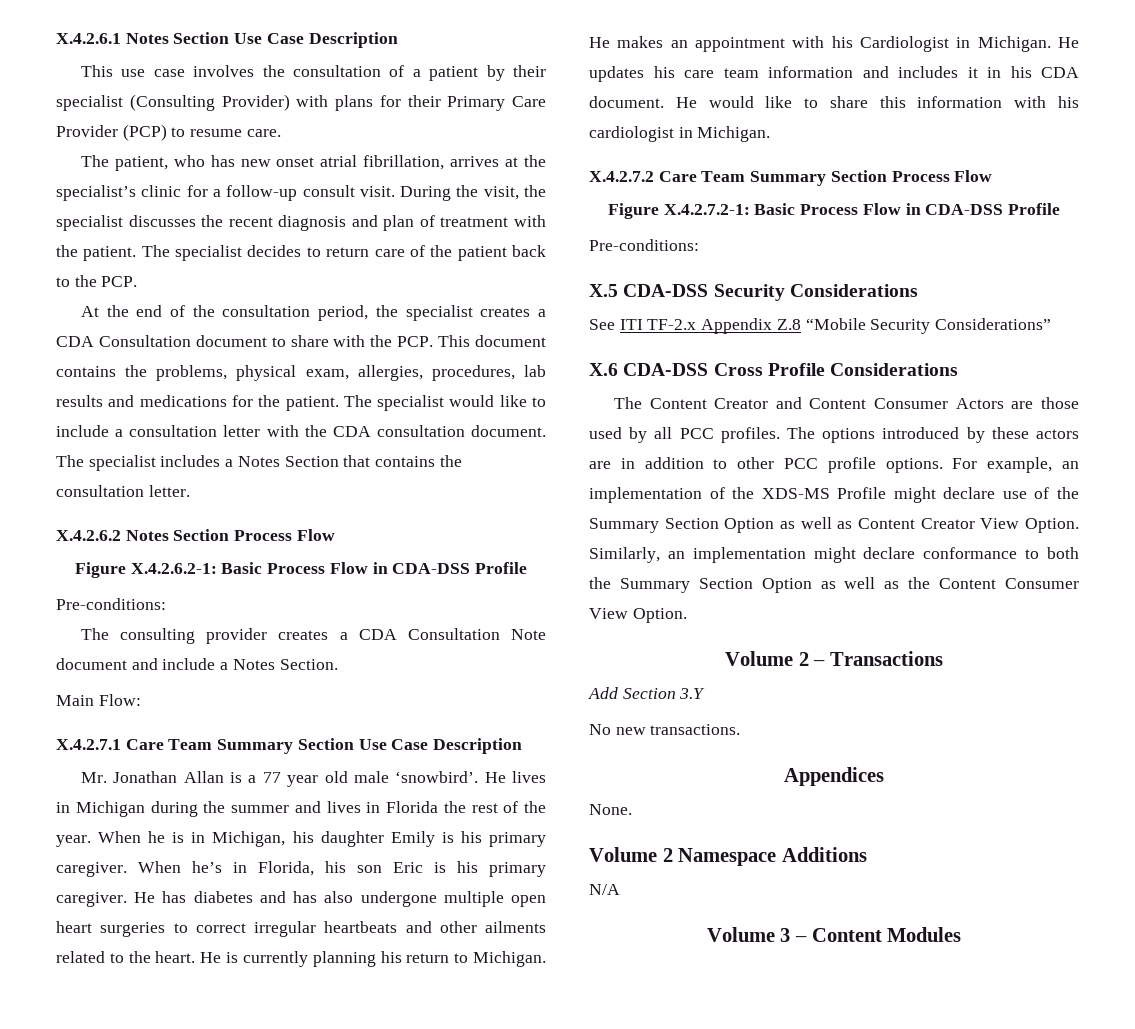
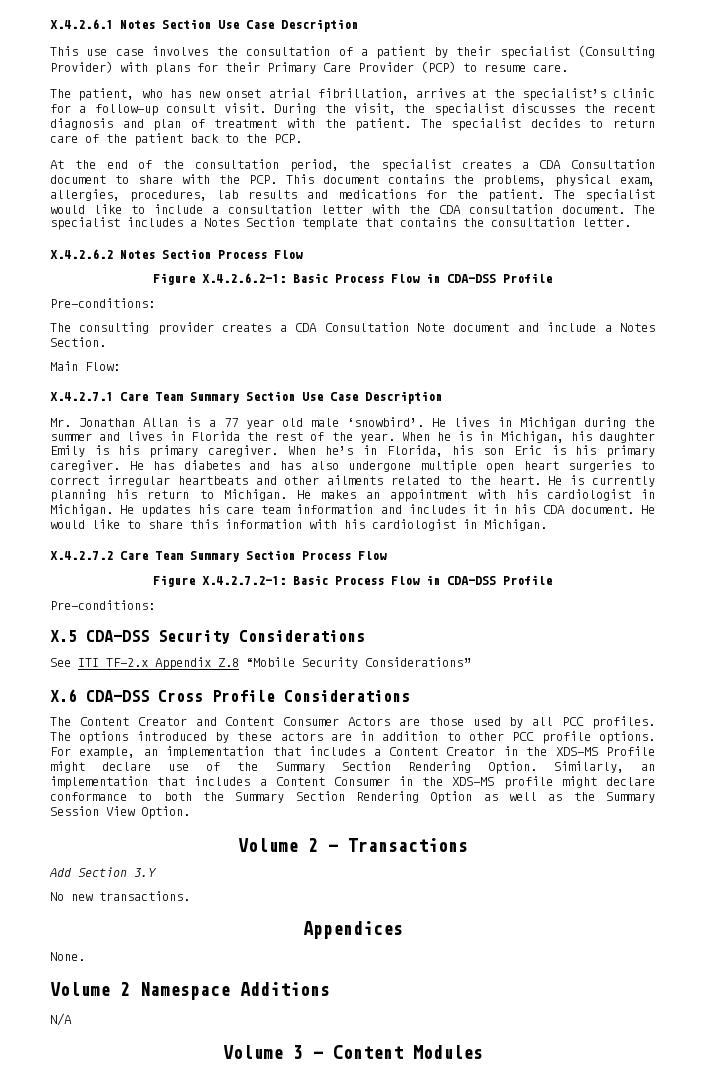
(339, 461) none -> [302,218,358,230] template
[860,36,949,52] Cardiologist -> [546,489,631,501] cardiologist
[709,487,725,499] of -> [272,746,518,756] that includes a Content Creator in
[724,517,1079,533] [589,547,806,563] Option as well as Content Creator View Option. Similarly, an implementation -> [407,761,656,774] [50,776,553,789] Rendering Option. Similarly, an implementation that includes a Content Consumer in the XDS-MS profile
(753, 583) none -> [356,791,419,803] Rendering
[939,578,1079,589] Content Consumer -> [606,792,655,803] [50,806,99,816] Summary Session

